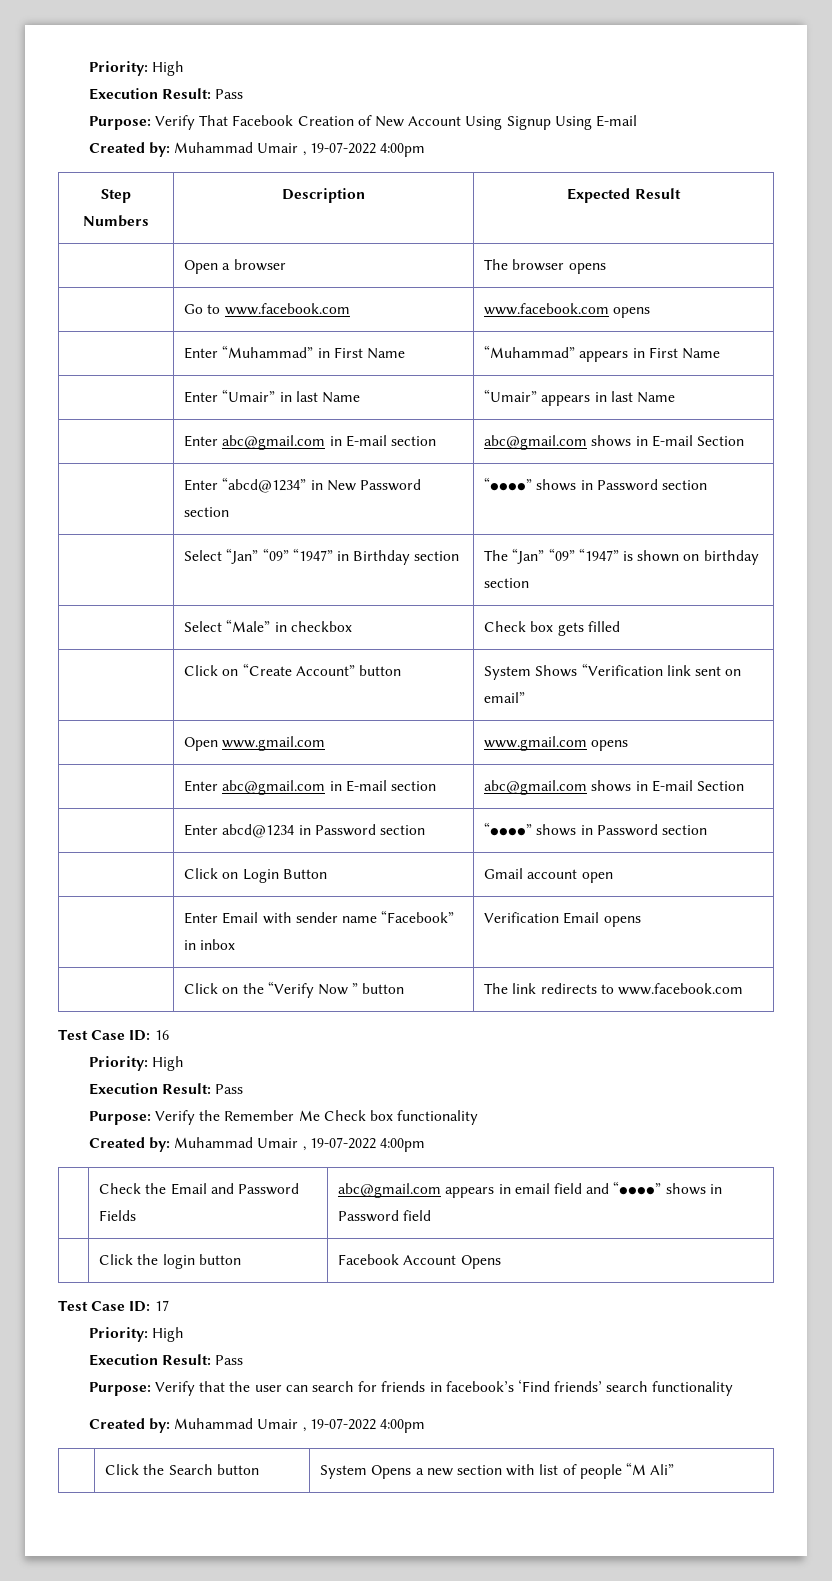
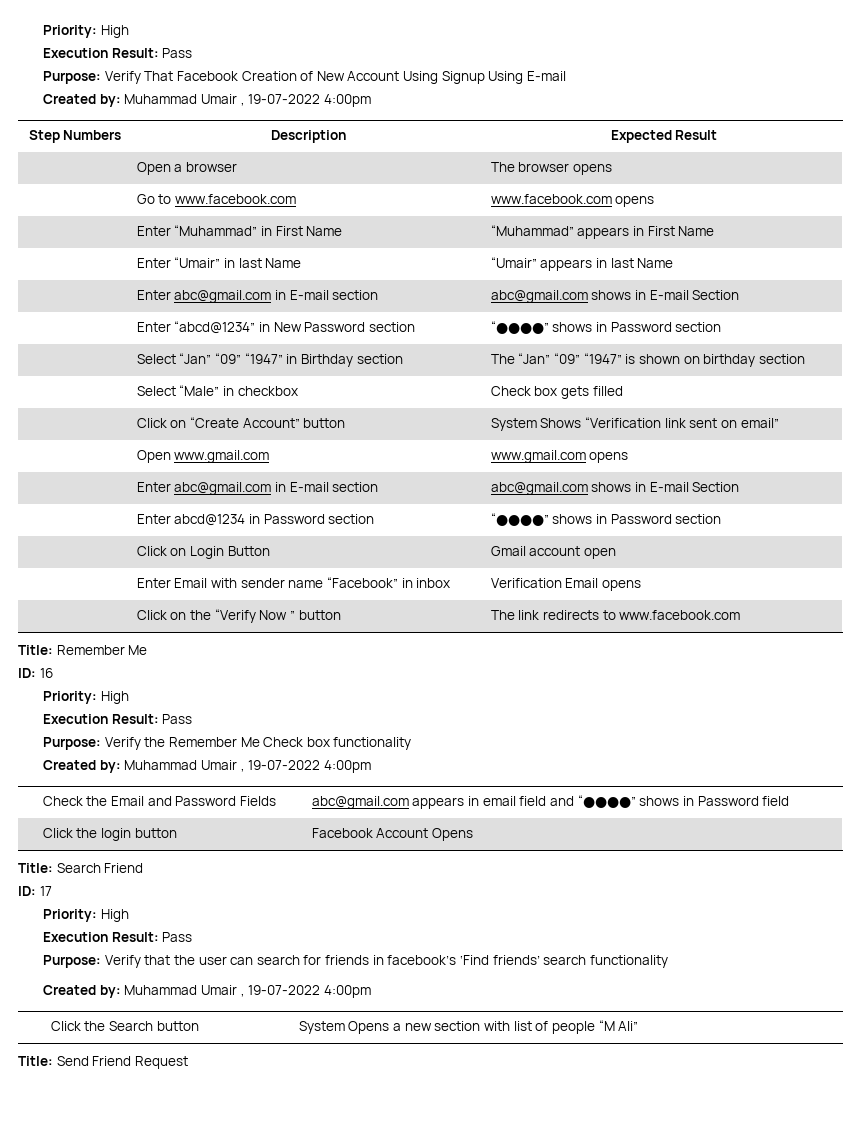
[58,1029,126,1040] Test Case -> [18,645,148,655] Title: Remember Me //
[58,1300,126,1311] Test Case -> [18,863,144,873] Title: Search Friend //
(675, 1469) none -> [18,1056,188,1069] // Title: Send Friend Request

